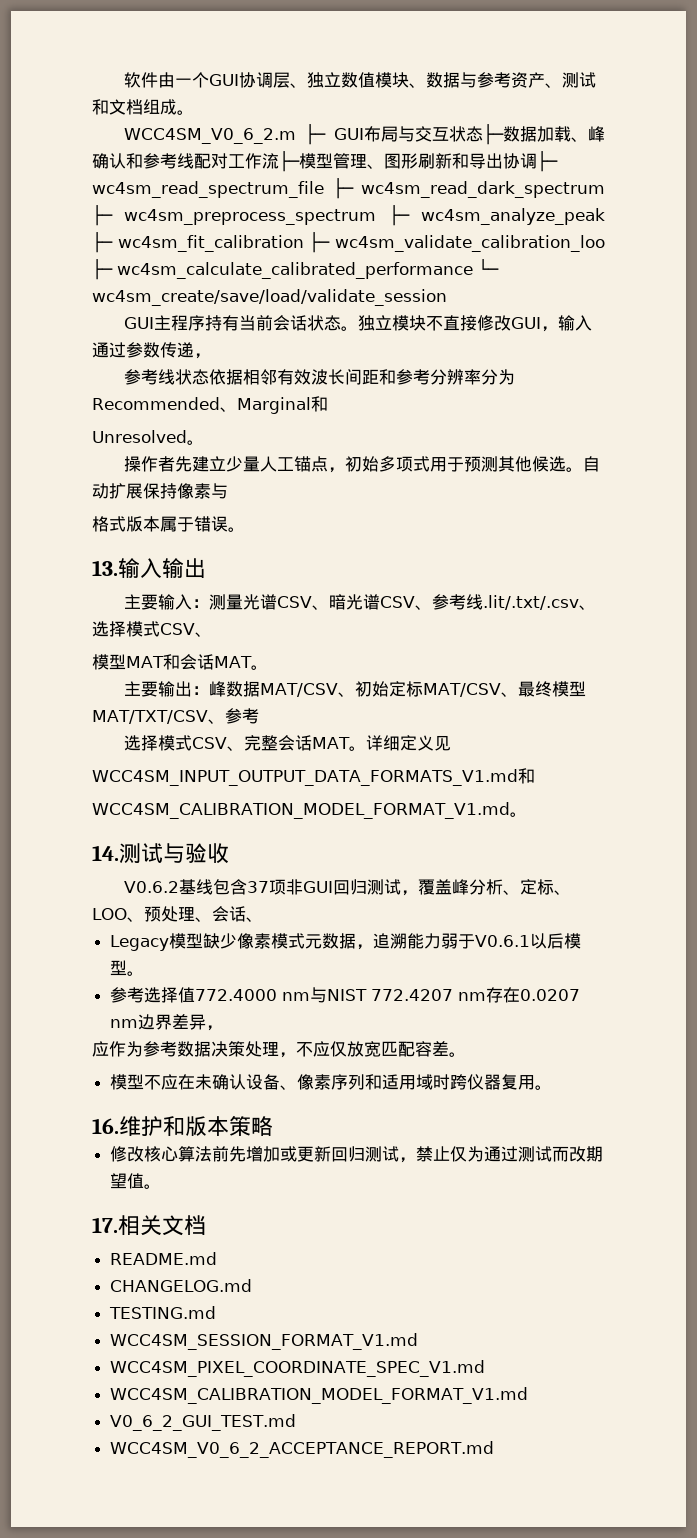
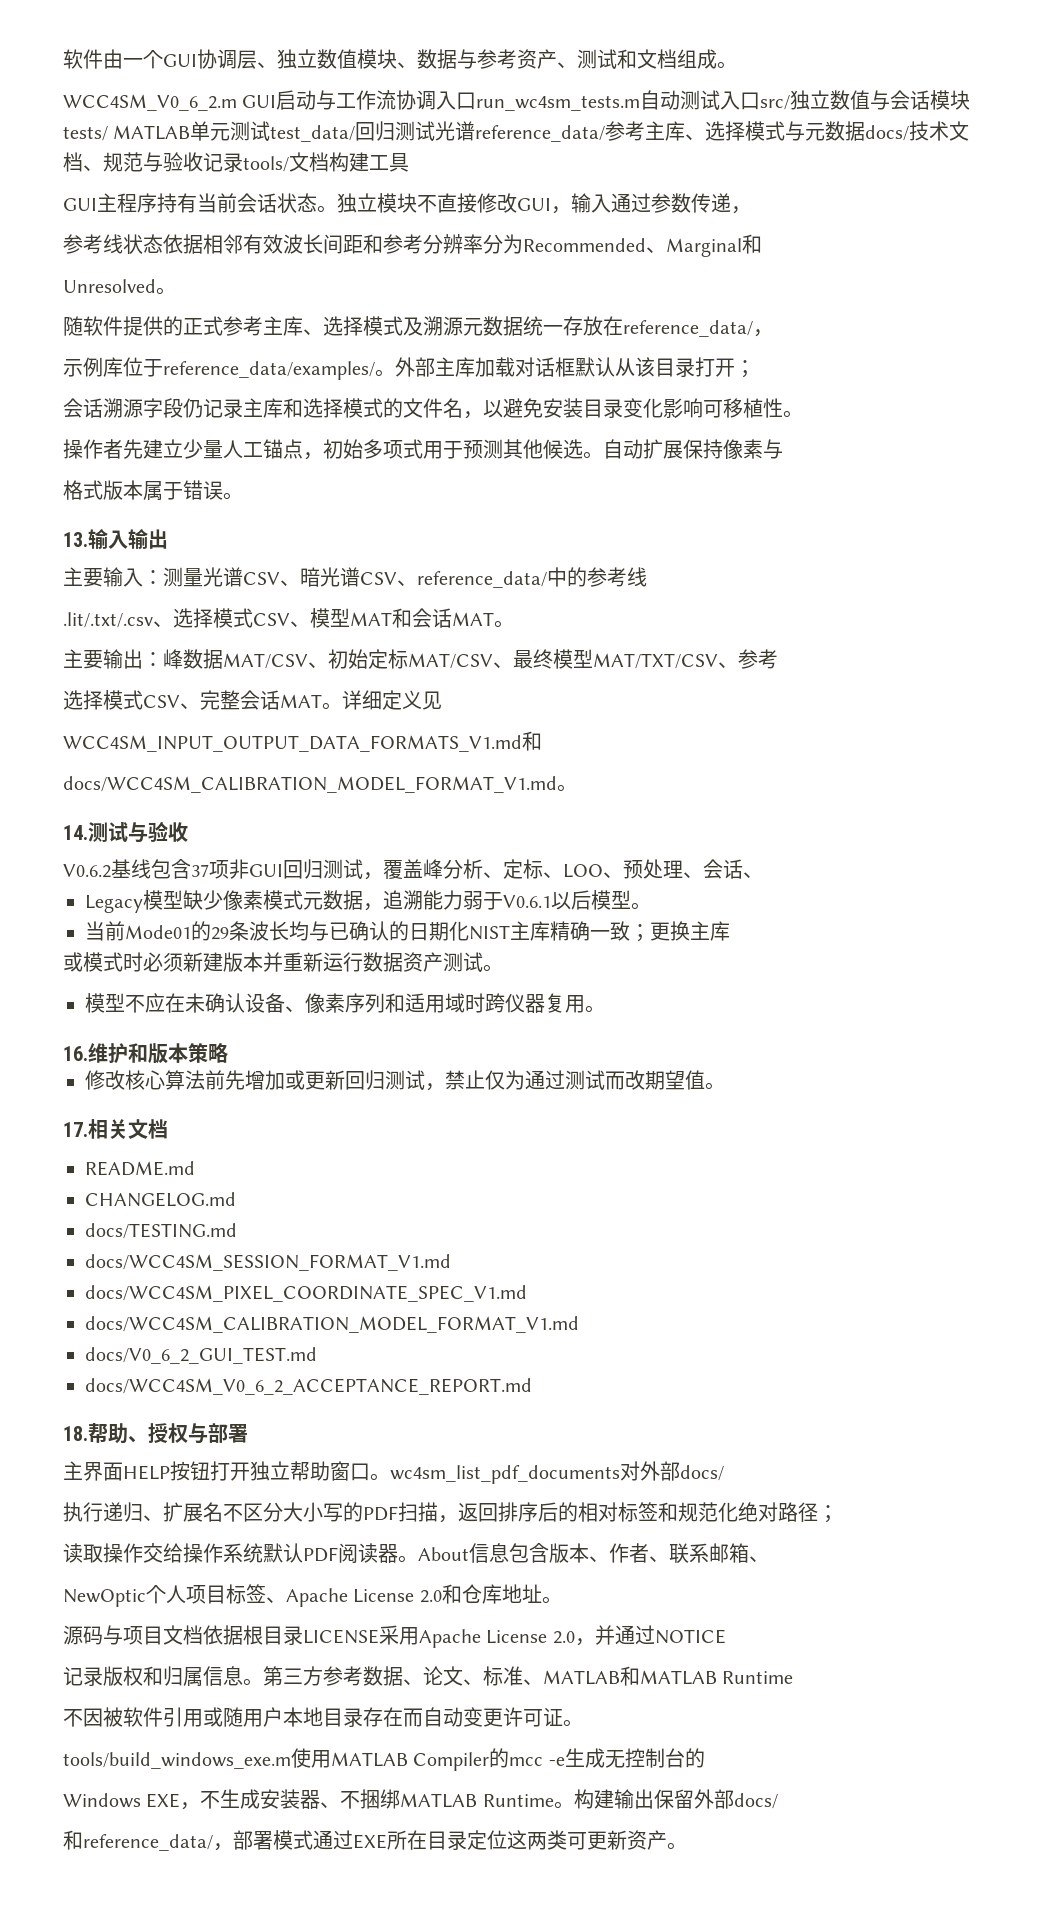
[305,124,605,145] [92,151,558,172] [92,178,605,199] [92,205,605,226] [92,232,605,253] [92,259,499,280] [92,289,447,306] ├─ GUI布局与交互状态├─数据加载、峰确认和参考线配对工作流├─模型管理、图形刷新和导出协调├─ wc4sm_read_spectrum_file ├─ wc4sm_read_dark_spectrum ├─ wc4sm_preprocess_spectrum ├─ wc4sm_analyze_peak ├─ wc4sm_fit_calibration ├─ wc4sm_validate_calibration_loo ├─ wc4sm_calculate_calibrated_performance └─ wc4sm_create/save/load/validate_session -> [242,90,971,111] [63,121,970,142] [63,152,409,172] GUI启动与工作流协调入口run_wc4sm_tests.m自动测试入口src/独立数值与会话模块tests/ MATLAB单元测试test_data/回归测试光谱reference_data/参考主库、选择模式与元数据docs/技术文档、规范与验收记录tools/文档构建工具
(204, 442) none -> [63,316,773,337] [63,357,755,380] [63,398,803,419] // 随软件提供的正式参考主库、选择模式及溯源元数据统一存放在reference_data/， // 示例库位于reference_data/examples/。外部主库加载对话框默认从该目录打开； // 会话溯源字段仍记录主库和选择模式的文件名，以避免安装目录变化影响可移植性。
[432,594,484,610] 参考线 -> [417,567,647,588] reference_data/中的参考线 //
(212, 634) // -> (310, 624) none
[92,802,510,819] WCC4SM_CALIBRATION_MODEL_FORMAT_V1.md -> [63,776,557,793] docs/WCC4SM_CALIBRATION_MODEL_FORMAT_V1.md
[110,987,581,1003] [110,1014,224,1031] [92,1041,449,1058] 参考选择值772.4000 nm与NIST 772.4207 nm存在0.0207 nm边界差异， // 应作为参考数据决策处理，不应仅放宽匹配容差 -> [85,921,730,942] [63,952,483,972] 当前Mode01的29条波长均与已确认的日期化NIST主库精确一致；更换主库 // 或模式时必须新建版本并重新运行数据资产测试
[109,1306,217,1319] [110,1333,419,1350] [110,1360,486,1377] [110,1387,529,1404] [110,1414,297,1431] [110,1441,495,1458] TESTING.md // WCC4SM_SESSION_FORMAT_V1.md // WCC4SM_PIXEL_COORDINATE_SPEC_V1.md // WCC4SM_CALIBRATION_MODEL_FORMAT_V1.md // V0_6_2_GUI_TEST.md // WCC4SM_V0_6_2_ACCEPTANCE_REPORT.md -> [85,1223,237,1239] [85,1254,451,1271] [85,1285,527,1302] [85,1316,579,1333] [85,1347,317,1364] [85,1378,532,1395] [63,1423,248,1444] [63,1461,724,1484] [63,1502,838,1523] [63,1543,769,1564] [63,1584,562,1607] [63,1625,726,1648] [63,1666,794,1687] [63,1707,583,1727] [63,1748,705,1771] [63,1789,778,1810] [63,1830,687,1851] docs/TESTING.md // docs/WCC4SM_SESSION_FORMAT_V1.md // docs/WCC4SM_PIXEL_COORDINATE_SPEC_V1.md // docs/WCC4SM_CALIBRATION_MODEL_FORMAT_V1.md // docs/V0_6_2_GUI_TEST.md // docs/WCC4SM_V0_6_2_ACCEPTANCE_REPORT.md // 18.帮助、授权与部署 // 主界面HELP按钮打开独立帮助窗口。wc4sm_list_pdf_documents对外部docs/ // 执行递归、扩展名不区分大小写的PDF扫描，返回排序后的相对标签和规范化绝对路径； // 读取操作交给操作系统默认PDF阅读器。About信息包含版本、作者、联系邮箱、 // NewOptic个人项目标签、Apache License 2.0和仓库地址。 // 源码与项目文档依据根目录LICENSE采用Apache License 2.0，并通过NOTICE // 记录版权和归属信息。第三方参考数据、论文、标准、MATLAB和MATLAB Runtime // 不因被软件引用或随用户本地目录存在而自动变更许可证。 // tools/build_windows_exe.m使用MATLAB Compiler的mcc -e生成无控制台的 // Windows EXE，不生成安装器、不捆绑MATLAB Runtime。构建输出保留外部docs/ // 和reference_data/，部署模式通过EXE所在目录定位这两类可更新资产。

